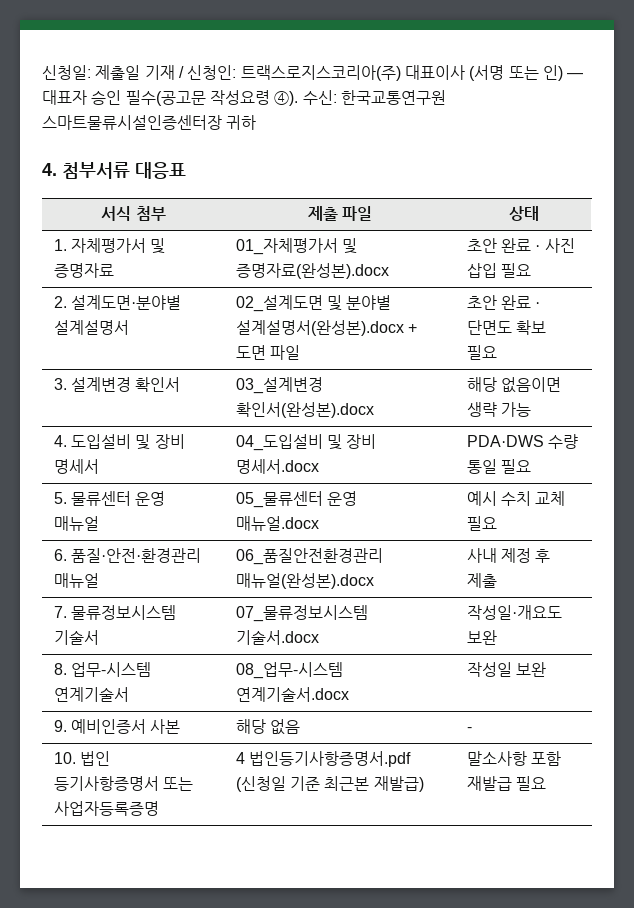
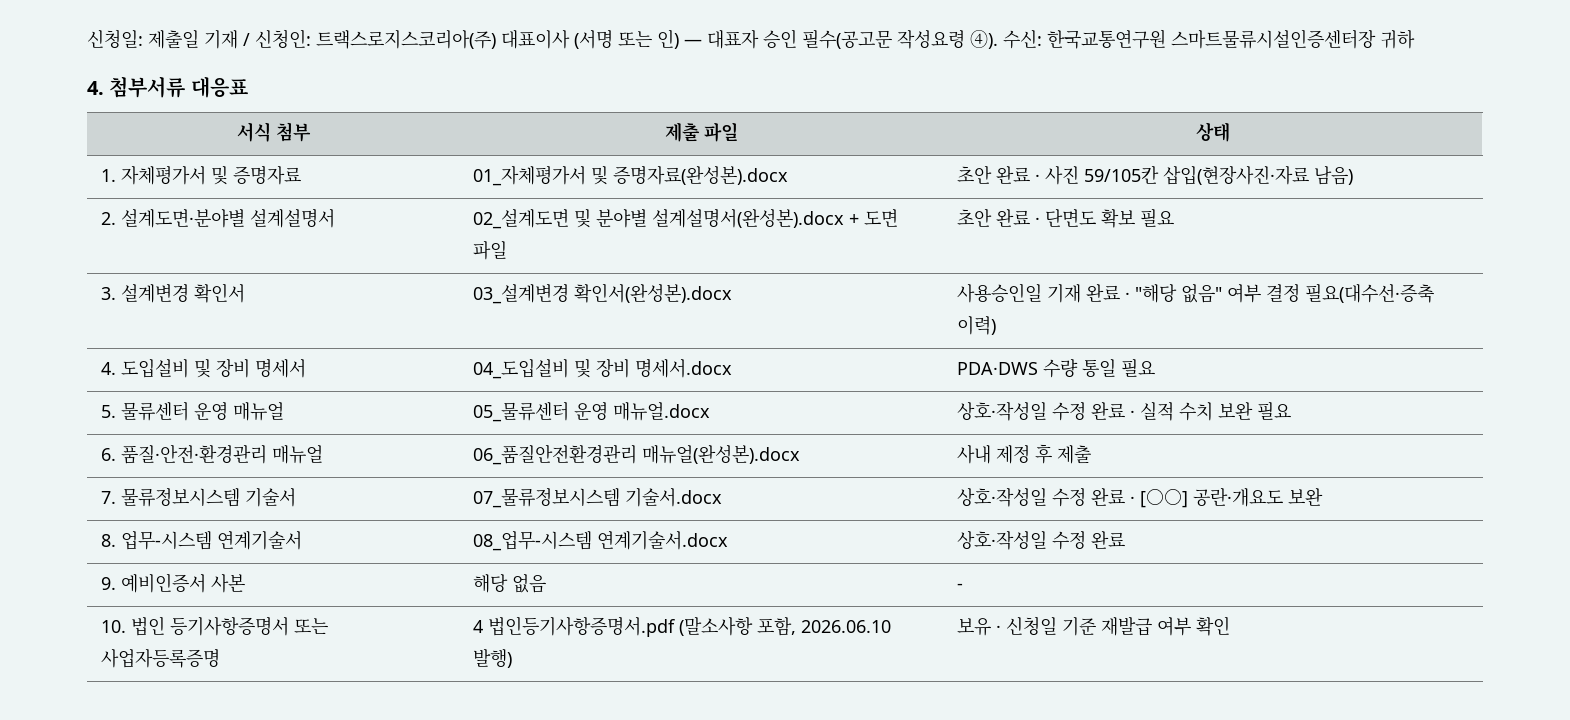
[466,263,532,278] 삽입 필요 -> [1084,165,1354,185] 59/105칸 삽입(현장사진·자료 남음)
[466,377,562,393] [466,402,532,417] 해당 없음이면 생략 가능 -> [957,283,1435,303] [957,316,997,335] 사용승인일 기재 완료 · "해당 없음" 여부 결정 필요(대수선·증축 이력)
[466,491,566,506] 예시 수치 교체 -> [957,402,1254,421] 상호·작성일 수정 완료 · 실적 수치 보완
[466,605,562,620] 작성일·개요도 -> [957,488,1284,508] 상호·작성일 수정 완료 · [○○] 공란·개요도
[466,662,547,677] 작성일 보완 -> [957,531,1126,550] 상호·작성일 수정 완료
[235,776,424,792] [466,751,562,766] [466,776,547,791] (신청일 기준 최근본 재발급) | 말소사항 포함 재발급 필요 -> [679,617,892,636] [473,649,513,668] [957,616,1231,636] (말소사항 포함, 2026.06.10 발행) | 보유 · 신청일 기준 재발급 여부 확인

